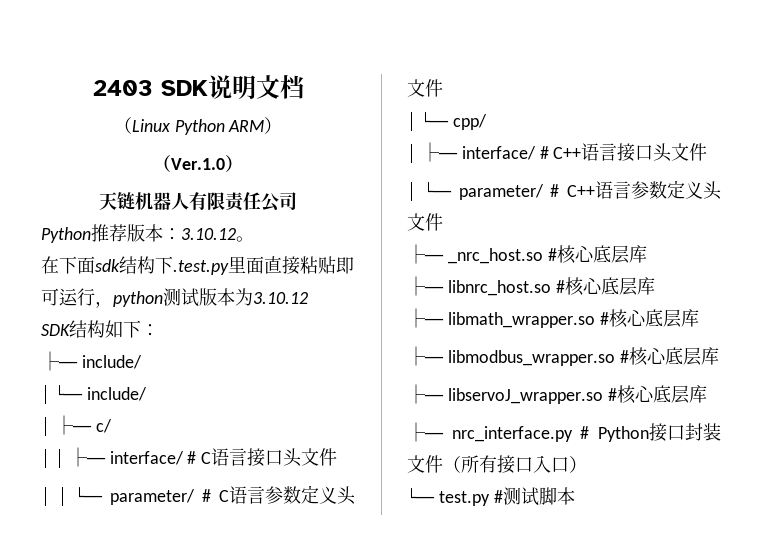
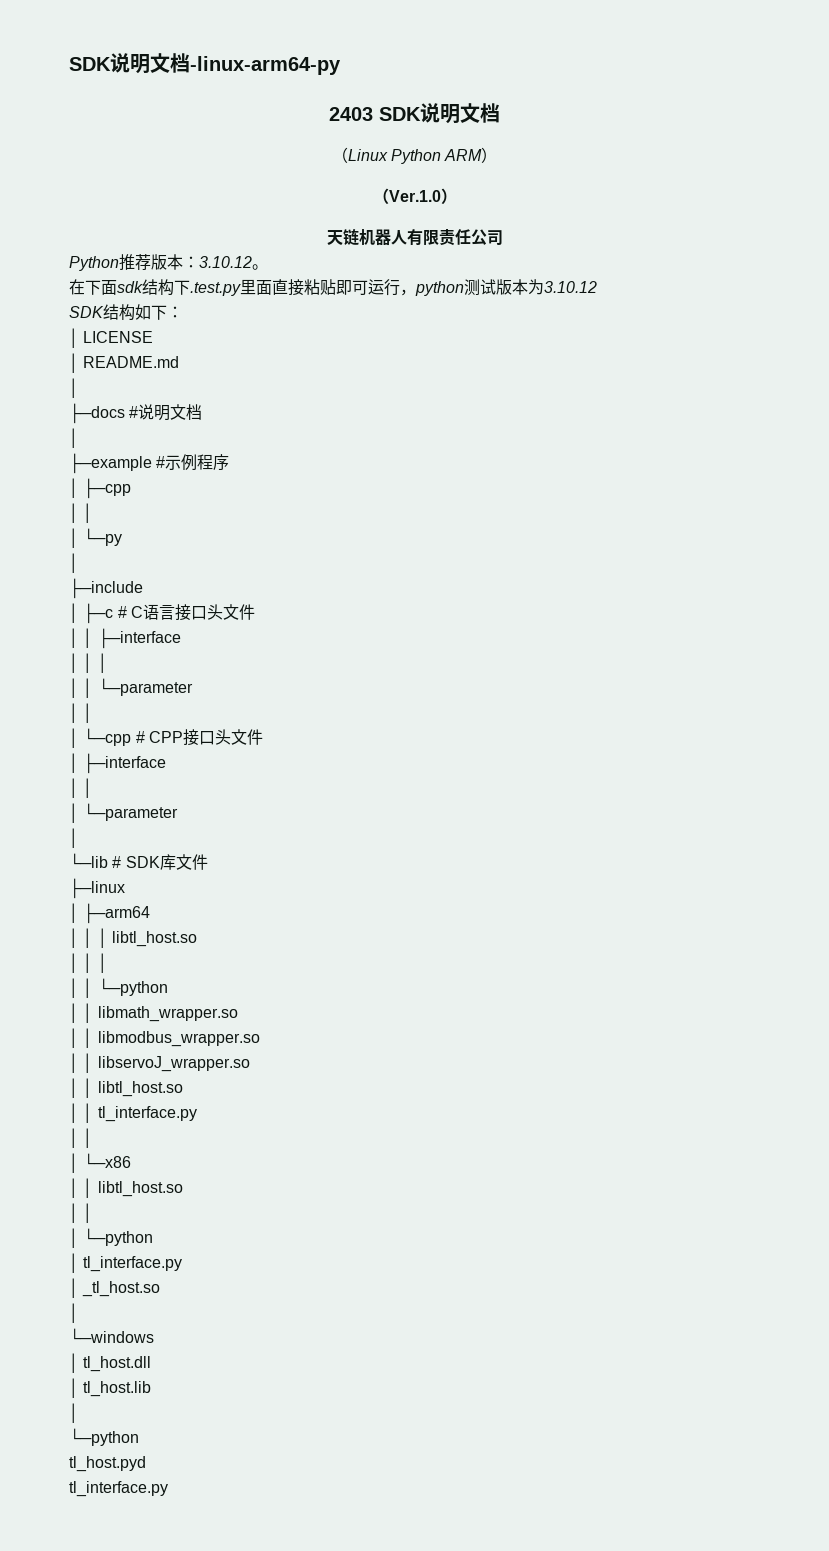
(92, 88) none -> [69,53,341,75] SDK说明文档-linux-arm64-py //
[41,351,142,371] [41,385,147,404] [41,415,112,436] [41,447,184,468] ├── include/ // │ └── include/ // │ ├── c/ // │ │ ├── interface/ -> [69,328,154,348] [69,353,180,373] [69,378,79,398] [69,403,203,424] [69,428,79,448] [69,453,230,474] [69,478,132,499] [69,503,94,523] [69,528,123,548] [69,553,79,573] [69,578,143,599] [69,603,114,624] │ LICENSE // │ README.md // │ // ├─docs #说明文档 // │ // ├─example #示例程序 // │ ├─cpp // │ │ // │ └─py // │ // ├─include // │ ├─c
[75,485,356,505] [407,79,443,97] [407,112,487,131] [407,142,708,163] [407,180,722,201] [407,213,443,231] [407,244,647,264] [407,276,655,296] [407,308,699,328] [407,346,719,366] [407,384,707,404] [407,422,721,442] [407,455,587,474] [407,487,575,506] └── parameter/ # C语言参数定义头文件 // │ └── cpp/ // │ ├── interface/ # C++语言接口头文件 // │ └── parameter/ # C++语言参数定义头文件 // ├── _nrc_host.so #核心底层库 // ├── libnrc_host.so #核心底层库 // ├── libmath_wrapper.so #核心底层库 // ├── libmodbus_wrapper.so #核心底层库 // ├── libservoJ_wrapper.so #核心底层库 // ├── nrc_interface.py # Python接口封装文件（所有接口入口） // └── test.py #测试脚本 -> [97,628,181,649] [69,653,108,673] [69,678,193,698] [69,703,94,723] [69,728,263,748] [69,753,167,774] [69,778,94,798] [69,803,179,823] [69,828,79,848] [69,853,208,870] [69,878,125,899] [69,903,151,924] [69,928,197,948] [69,953,108,973] [69,978,168,998] [69,1003,238,1023] [69,1028,260,1048] [69,1053,250,1073] [69,1078,183,1098] [69,1103,197,1123] [69,1128,94,1148] [69,1153,132,1173] [69,1178,183,1198] [69,1203,94,1223] [69,1228,154,1248] [69,1253,183,1273] [69,1278,161,1298] [69,1303,79,1323] [69,1328,154,1343] [69,1353,152,1373] [69,1378,152,1398] [69,1403,79,1423] [69,1428,139,1446] [69,1456,146,1472] [69,1481,168,1497] ├─interface // │ │ │ // │ │ └─parameter // │ │ // │ └─cpp # CPP接口头文件 // │ ├─interface // │ │ // │ └─parameter // │ // └─lib # SDK库文件 // ├─linux // │ ├─arm64 // │ │ │ libtl_host.so // │ │ │ // │ │ └─python // │ │ libmath_wrapper.so // │ │ libmodbus_wrapper.so // │ │ libservoJ_wrapper.so // │ │ libtl_host.so // │ │ tl_interface.py // │ │ // │ └─x86 // │ │ libtl_host.so // │ │ // │ └─python // │ tl_interface.py // │ _tl_host.so // │ // └─windows // │ tl_host.dll // │ tl_host.lib // │ // └─python // tl_host.pyd // tl_interface.py

